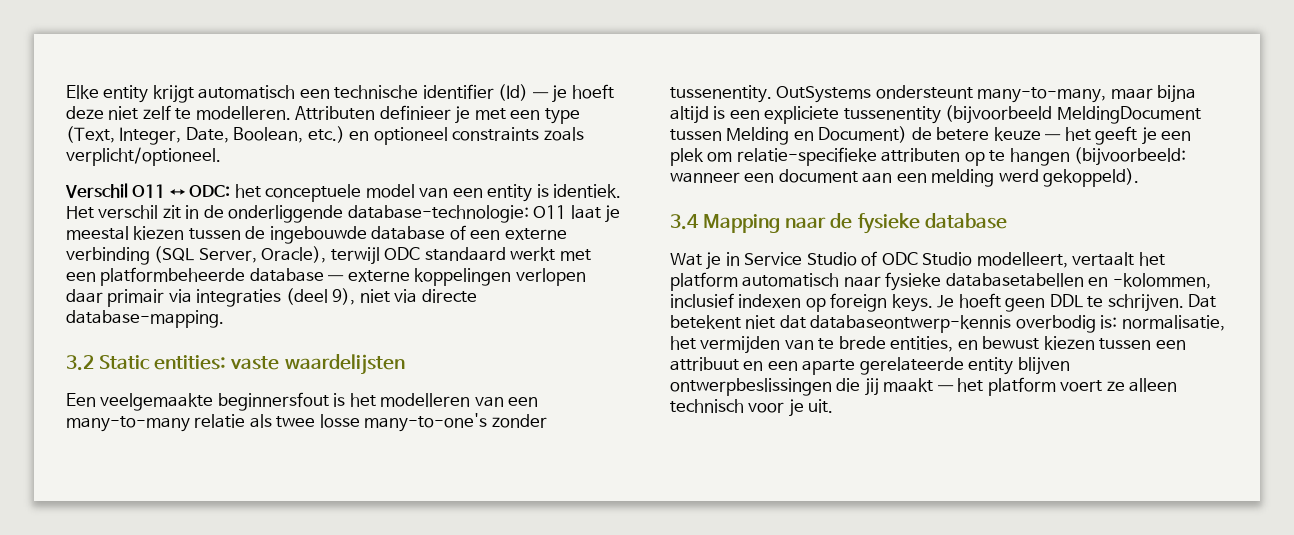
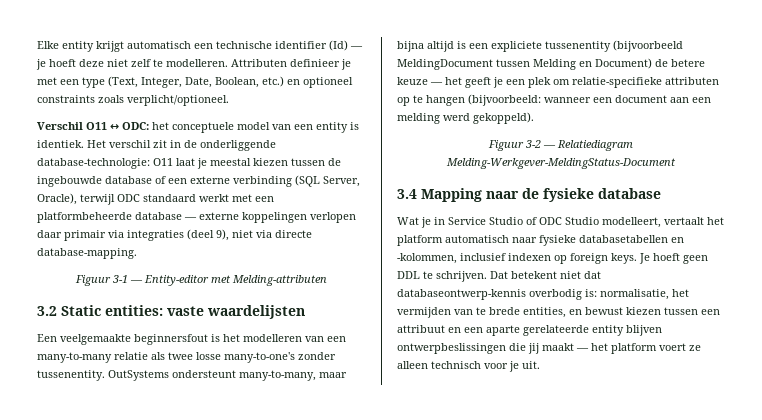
(224, 319) none -> [74,275,327,286] // Figuur 3-1 — Entity-editor met Melding-attributen
(1140, 177) none -> [488,140,633,151] [446,158,676,169] // Figuur 3-2 — Relatiediagram Melding-Werkgever-MeldingStatus-Document

